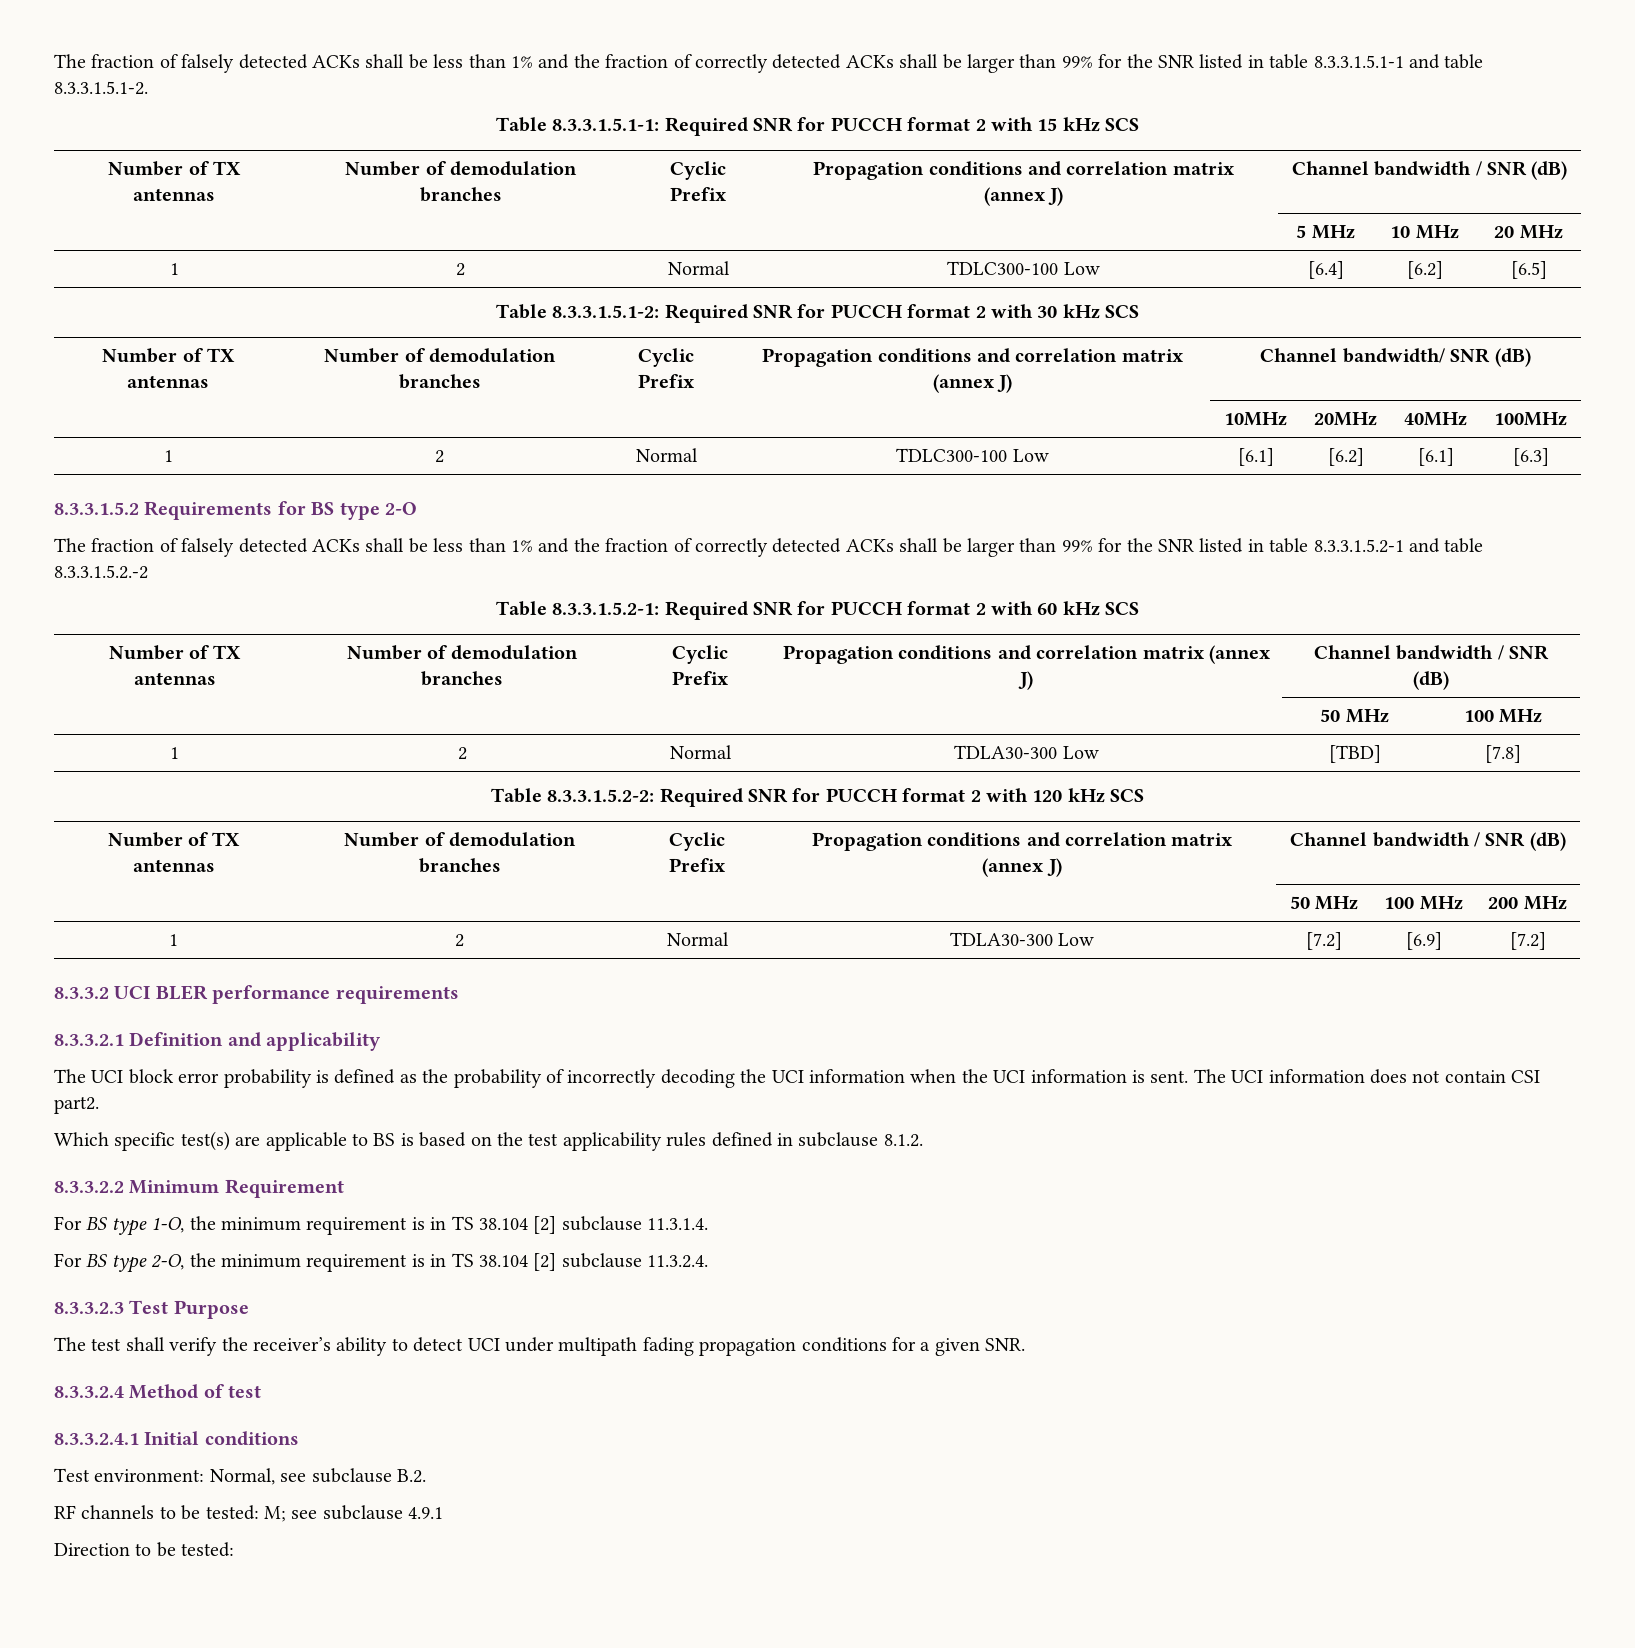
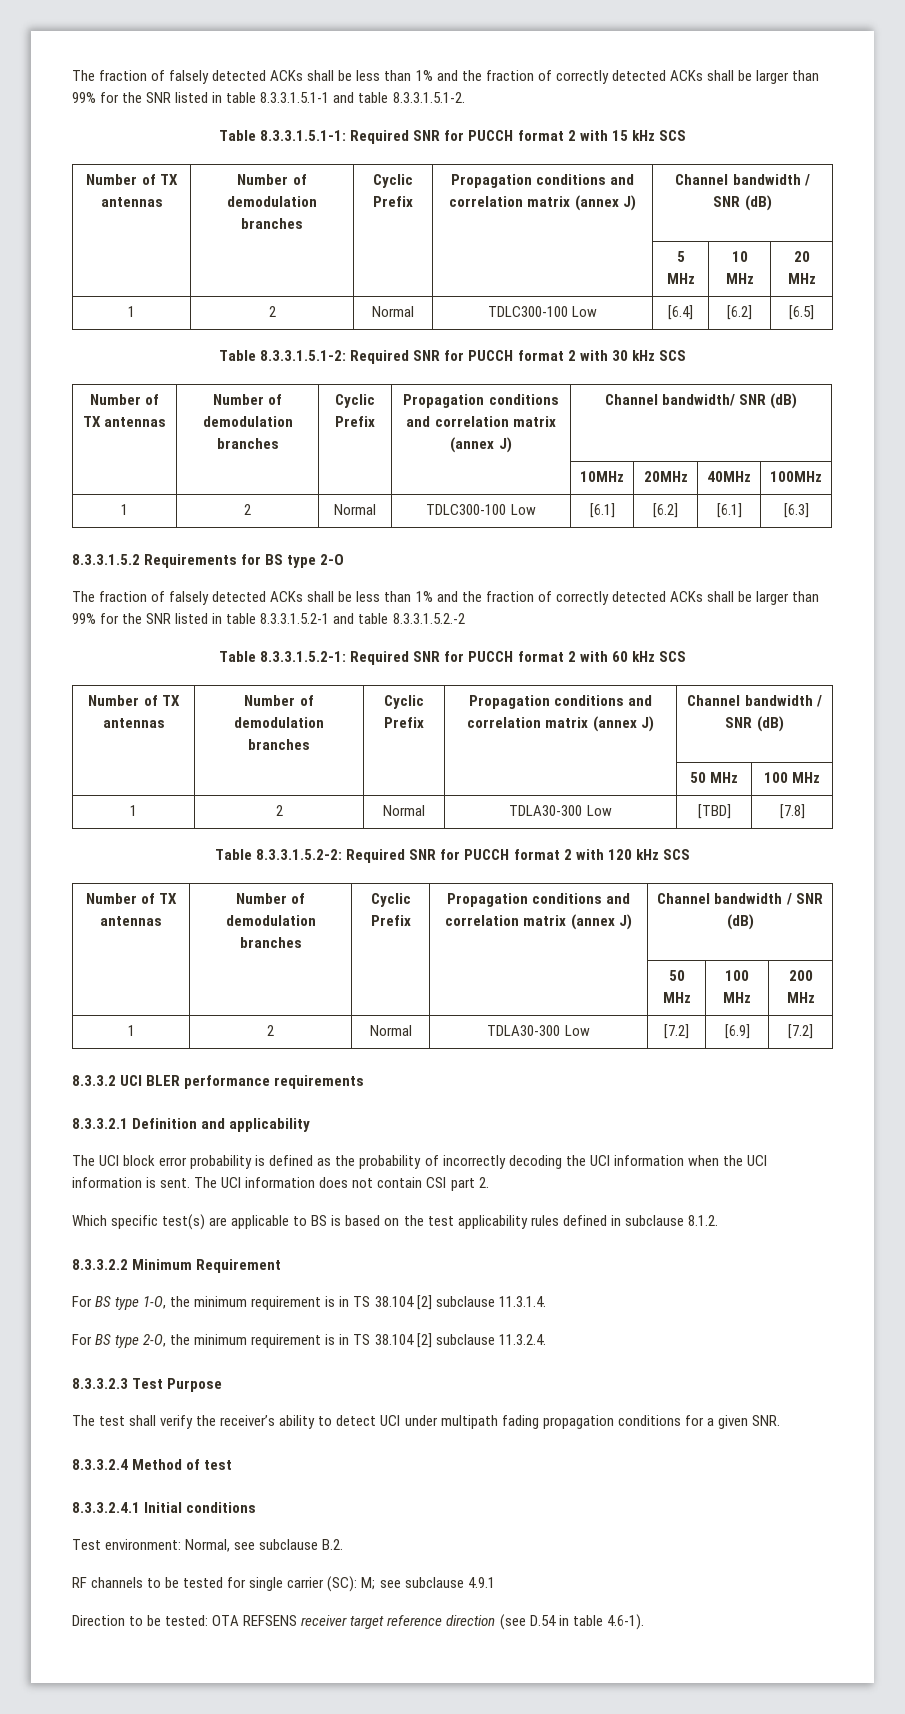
[54,1096,99,1114] part2. -> [450,1177,489,1191] part 2.
[205,1505,259,1520] tested: -> [183,1576,358,1592] tested for single carrier (SC):
(235, 1549) none -> [212,1614,644,1630] OTA REFSENS receiver target reference direction (see D.54 in table 4.6-1).

